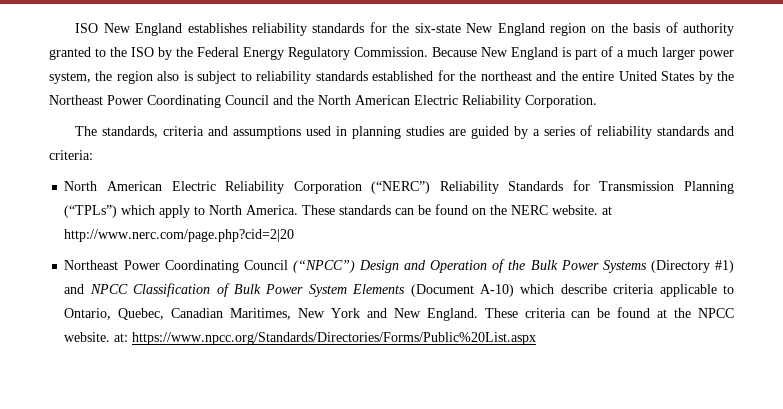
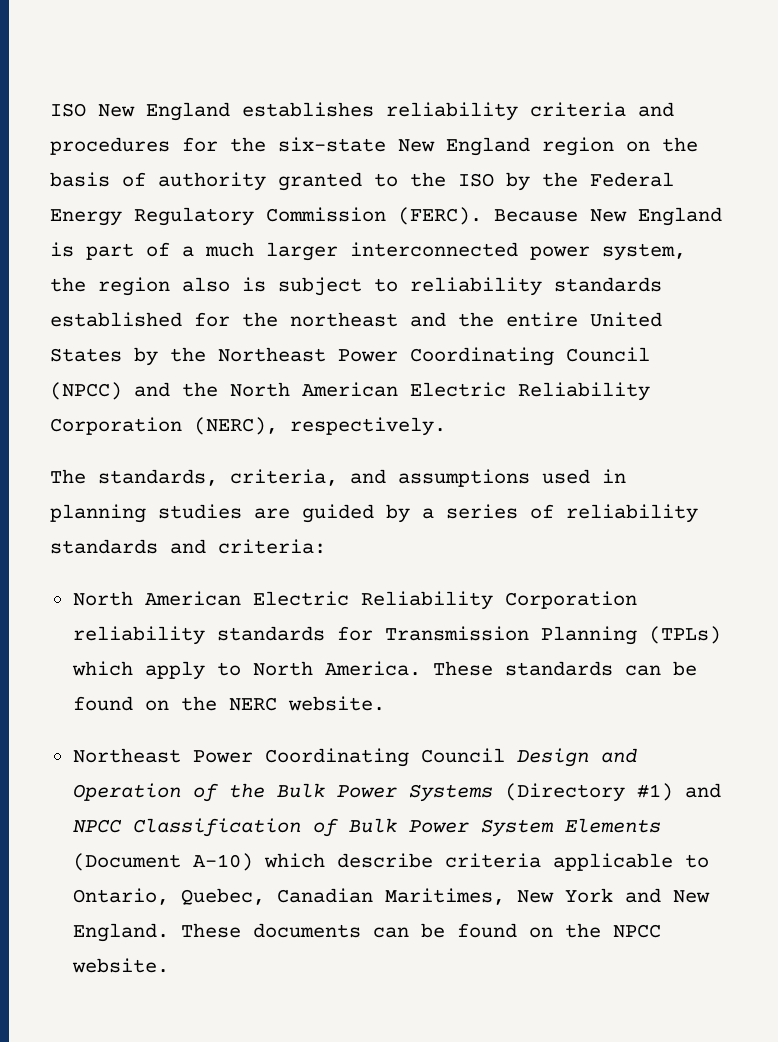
[312,23,365,33] standards -> [530,102,674,117] [50,137,170,155] criteria and procedures
[354,47,428,57] Commission. -> [266,207,482,225] Commission (FERC).
(695, 53) none -> [350,242,518,257] interconnected
(269, 100) none -> [50,382,122,400] (NPCC)
[525,95,597,108] Corporation. -> [50,417,446,436] Corporation (NERC), respectively.
[163,126,205,136] criteria -> [230,469,338,486] criteria,
[371,181,564,194] (“NERC”) Reliability Standards -> [72,626,325,645] reliability standards
[64,205,118,218] (“TPLs”) -> [648,626,721,644] (TPLs)
[602,206,613,215] [64,229,295,242] [64,260,355,273] at http://www.nerc.com/page.php?cid=2|20 // Northeast Power Coordinating Council (“NPCC”) -> [72,748,505,767] // Northeast Power Coordinating Council
[524,307,668,318] criteria can be found at -> [252,923,553,938] documents can be found on
[114,332,537,345] at: https://www.npcc.org/Standards/Directories/Forms/Public%20List.aspx -> (169, 965) none

